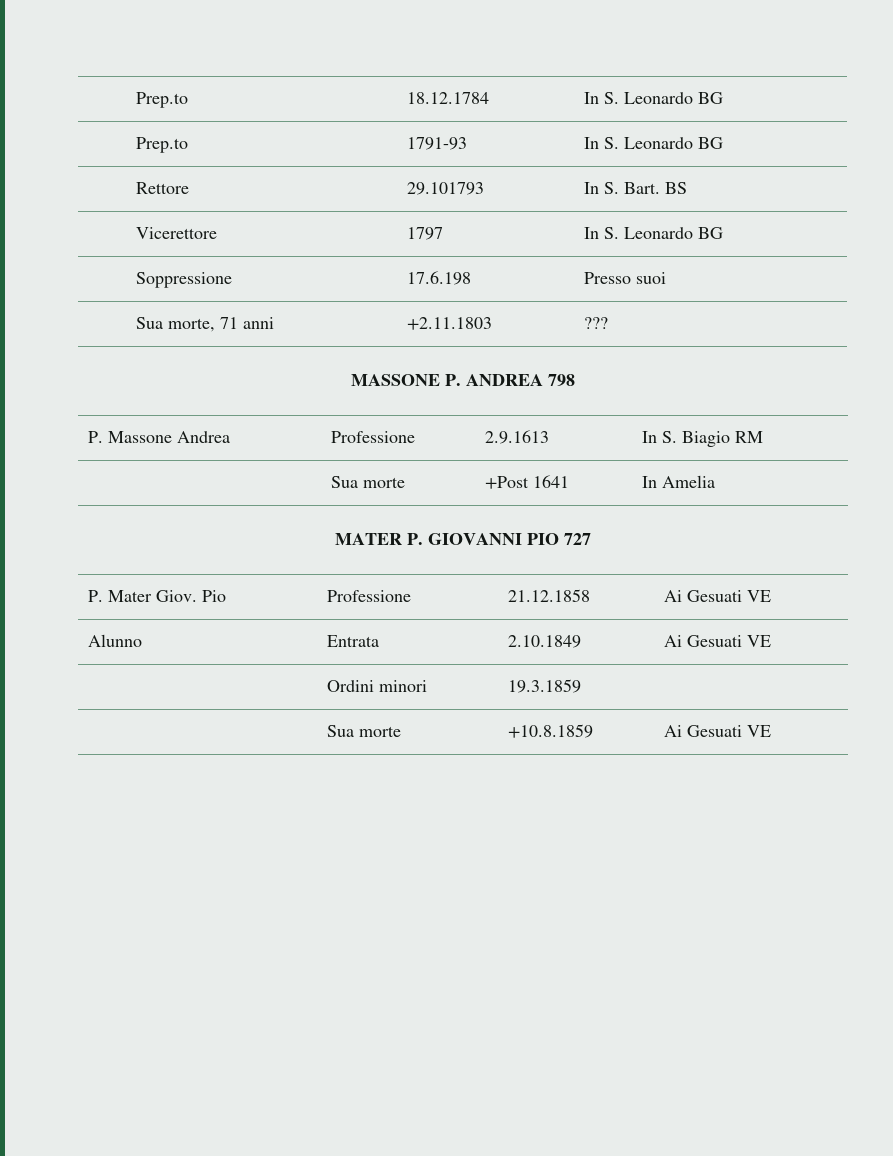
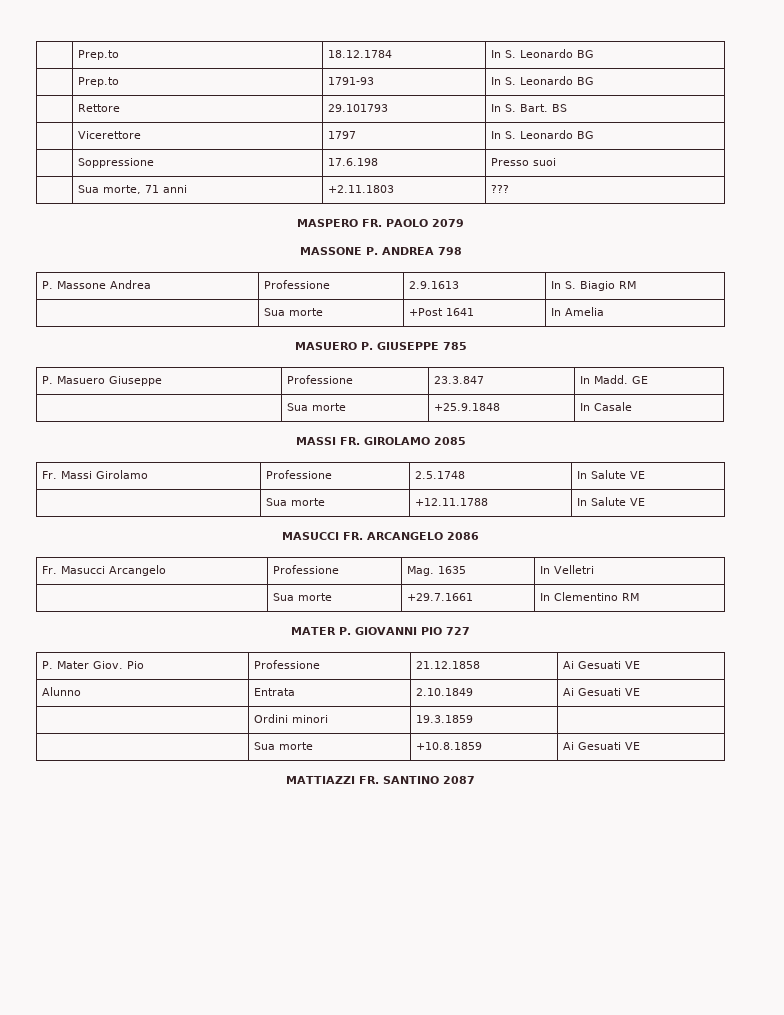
(609, 323) none -> [297,219,464,227] // MASPERO FR. PAOLO 2079
(716, 481) none -> [294,342,467,350] [42,376,163,386] [287,375,354,384] [434,376,485,384] [580,375,649,384] [287,403,347,411] [434,403,501,411] [580,402,633,411] [295,437,466,445] [42,470,149,479] [266,470,333,479] [415,471,466,479] [577,470,646,479] [266,498,326,506] [415,498,489,506] [577,497,646,506] [282,532,479,540] [42,565,167,576] [273,565,340,574] [407,566,467,576] [540,565,595,574] [273,593,333,601] [407,593,474,601] [540,592,640,601] // MASUERO P. GIUSEPPE 785 // P. Masuero Giuseppe | Professione | 23.3.847 | In Madd. GE // | Sua morte | +25.9.1848 | In Casale // MASSI FR. GIROLAMO 2085 // Fr. Massi Girolamo | Professione | 2.5.1748 | In Salute VE // | Sua morte | +12.11.1788 | In Salute VE // MASUCCI FR. ARCANGELO 2086 // Fr. Masucci Arcangelo | Professione | Mag. 1635 | In Velletri // | Sua morte | +29.7.1661 | In Clementino RM
(772, 731) none -> [286,776,475,784] // MATTIAZZI FR. SANTINO 2087

